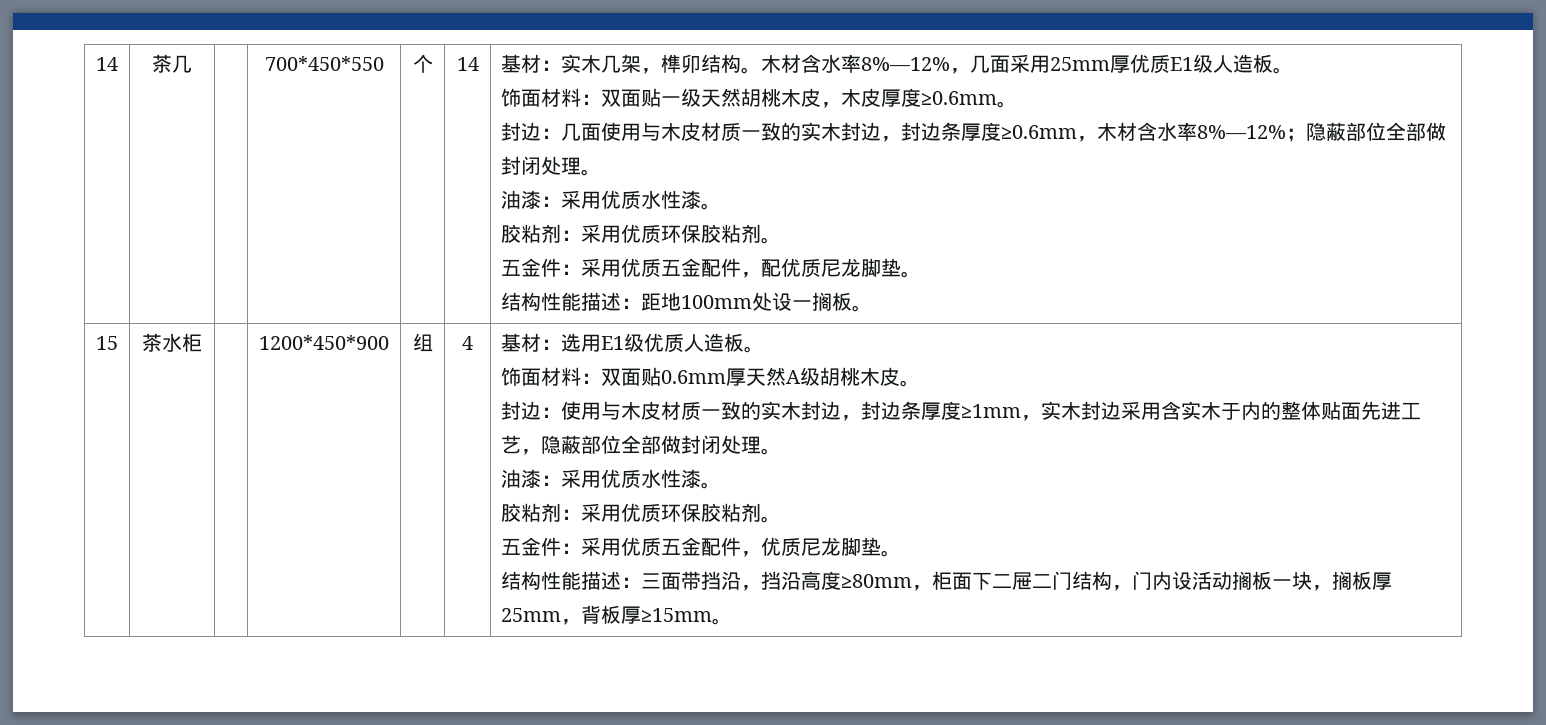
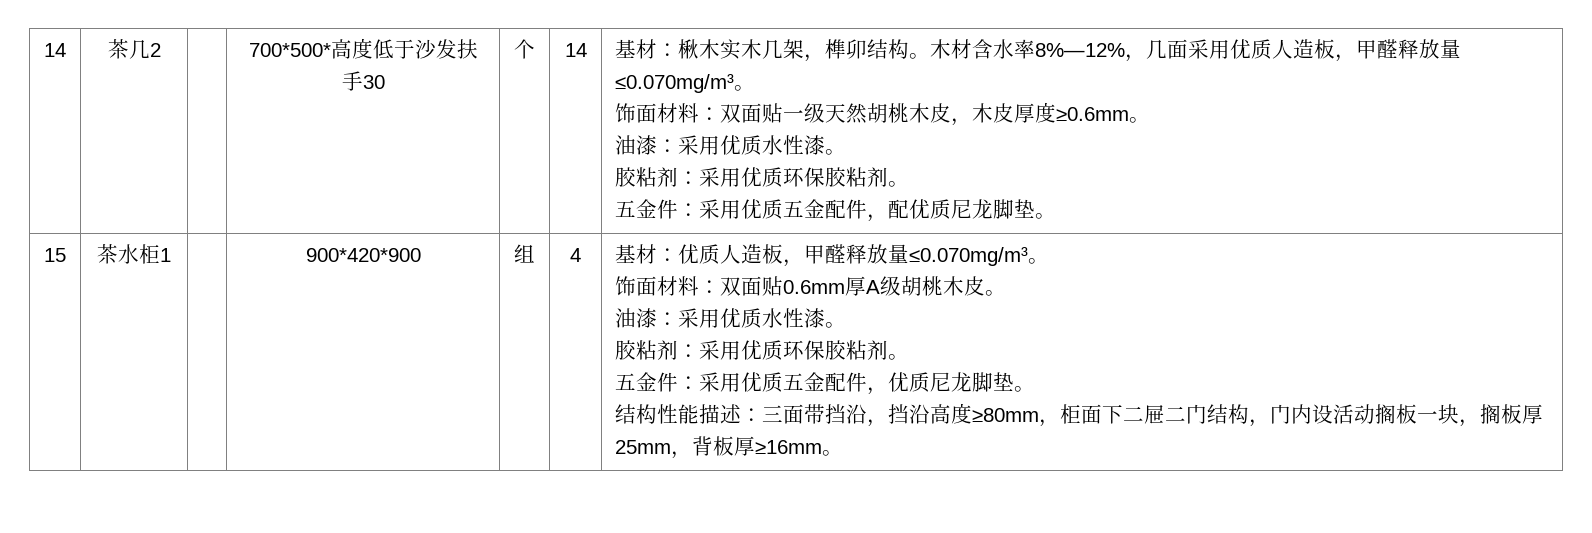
[264,56,384,71] | | 700*450*550 -> [149,43,161,57] [248,38,478,59] [341,71,385,91] 2 | | 700*500*高度低于沙发扶手30
(562, 65) none -> [678,39,721,59] 楸木
[1050,54,1274,73] 25mm厚优质E1级人造板 -> [1230,39,1462,62] [615,74,735,93] 优质人造板，甲醛释放量≤0.070mg/m³
[501,122,1447,142] [501,156,602,176] // 封边：几面使用与木皮材质一致的实木封边，封边条厚度≥0.6mm，木材含水率8%—12%；隐蔽部位全部做封闭处理。 -> (1151, 120) none
[501,292,873,312] // 结构性能描述：距地100mm处设一搁板。 -> (1057, 216) none
[259,335,389,350] | | 1200*450*900 -> [160,248,171,262] [305,248,421,262] 1 | | 900*420*900
[561,333,745,352] 选用E1级优质人造板 -> [678,244,1029,267] 优质人造板，甲醛释放量≤0.070mg/m³
[746,367,787,386] 天然 -> (867, 286) none
[501,401,1422,421] [501,435,782,455] // 封边：使用与木皮材质一致的实木封边，封边条厚度≥1mm，实木封边采用含实木于内的整体贴面先进工艺，隐蔽部位全部做封闭处理。 -> (1007, 293) none
[641,608,713,622] ≥15mm -> [755,440,823,454] ≥16mm

